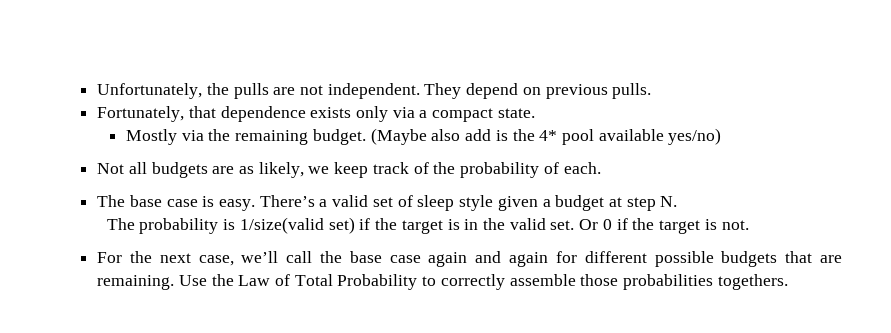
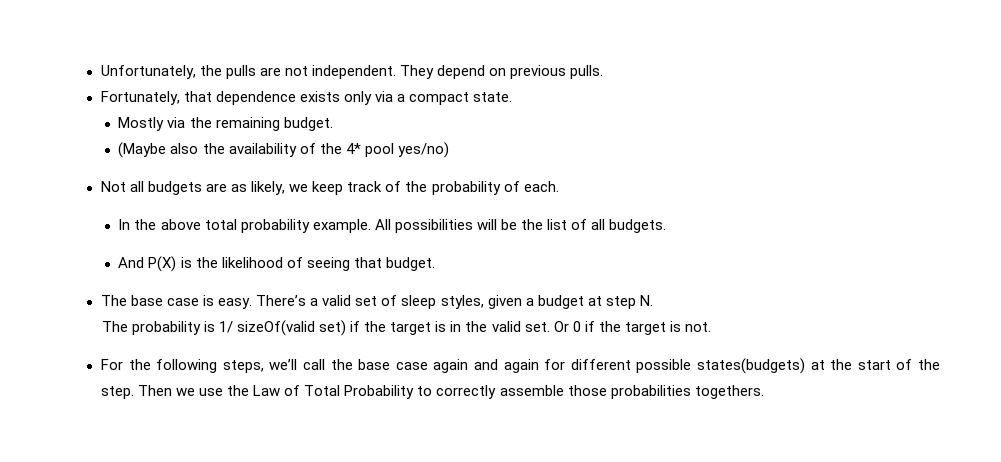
(366, 137) none -> (333, 124) //
[465,129,508,141] add is -> [202,143,316,157] the availability of
[598,129,664,141] available -> (394, 150) none
(601, 168) none -> [118,219,667,233] [118,256,435,272] // In the above total probability example. All possibilities will be the list of all budgets. // And P(X) is the likelihood of seeing that budget.
[459,195,494,211] style -> [440,295,484,309] styles,
[239,217,324,234] 1/size(valid -> [219,320,316,336] 1/ sizeOf(valid
[159,253,234,266] next case, -> [156,359,264,373] following steps,
[721,251,843,267] [97,275,207,290] budgets that are remaining. Use -> [696,358,941,374] [100,385,224,399] states(budgets) at the start of the step. Then we use

